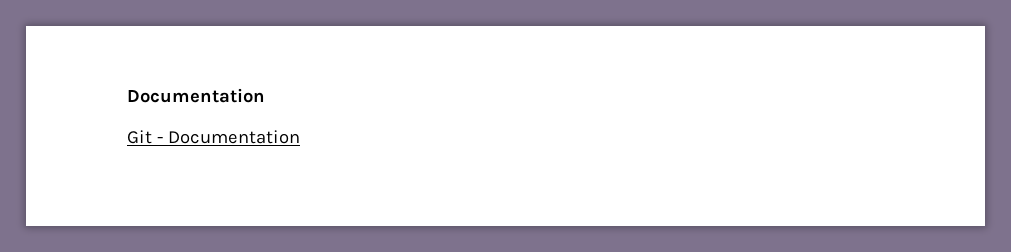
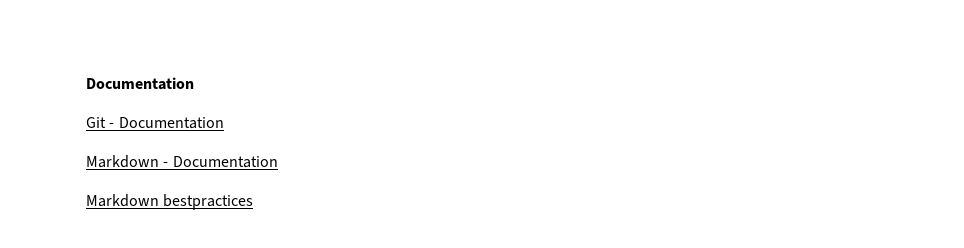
(300, 137) none -> [86,155,278,168] [86,194,254,210] // Markdown - Documentation // Markdown bestpractices

